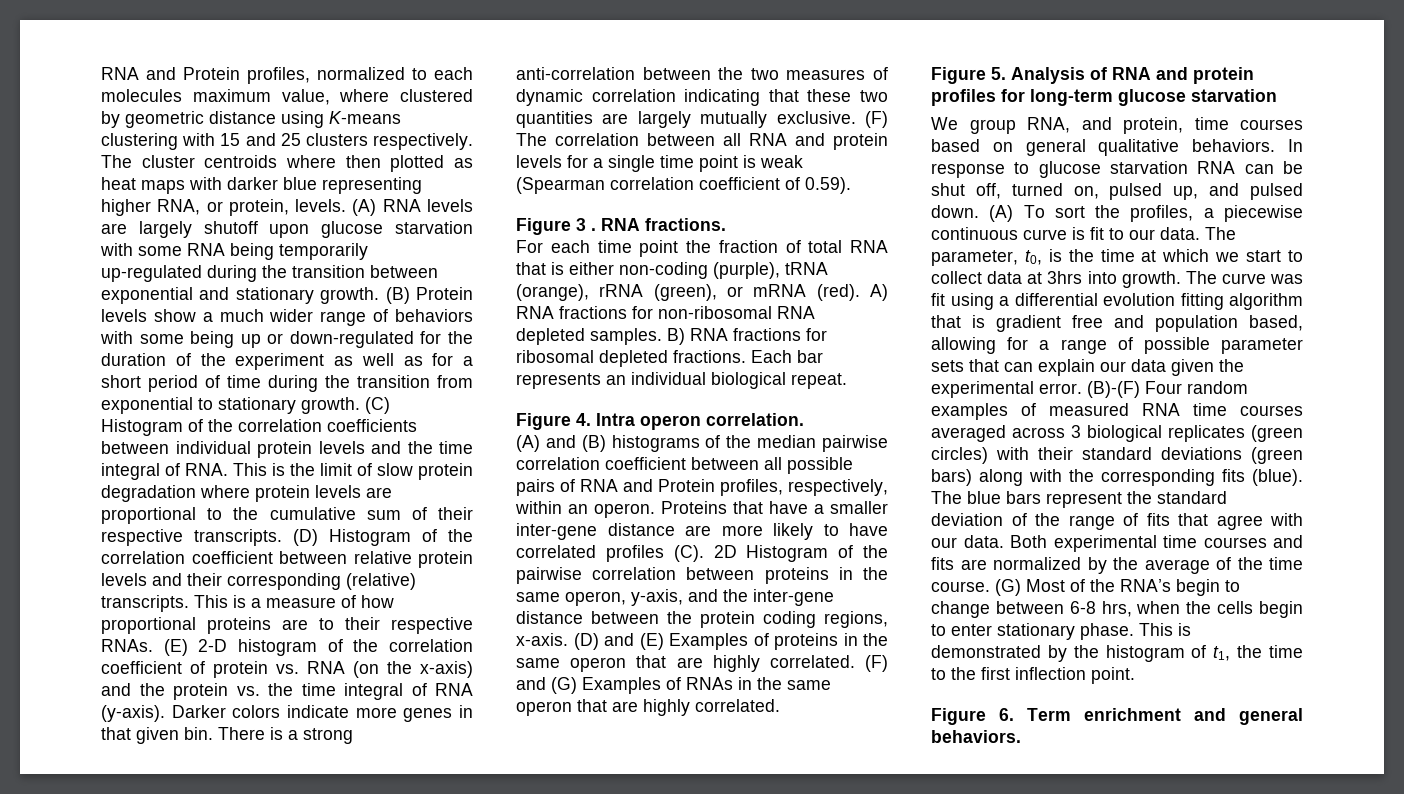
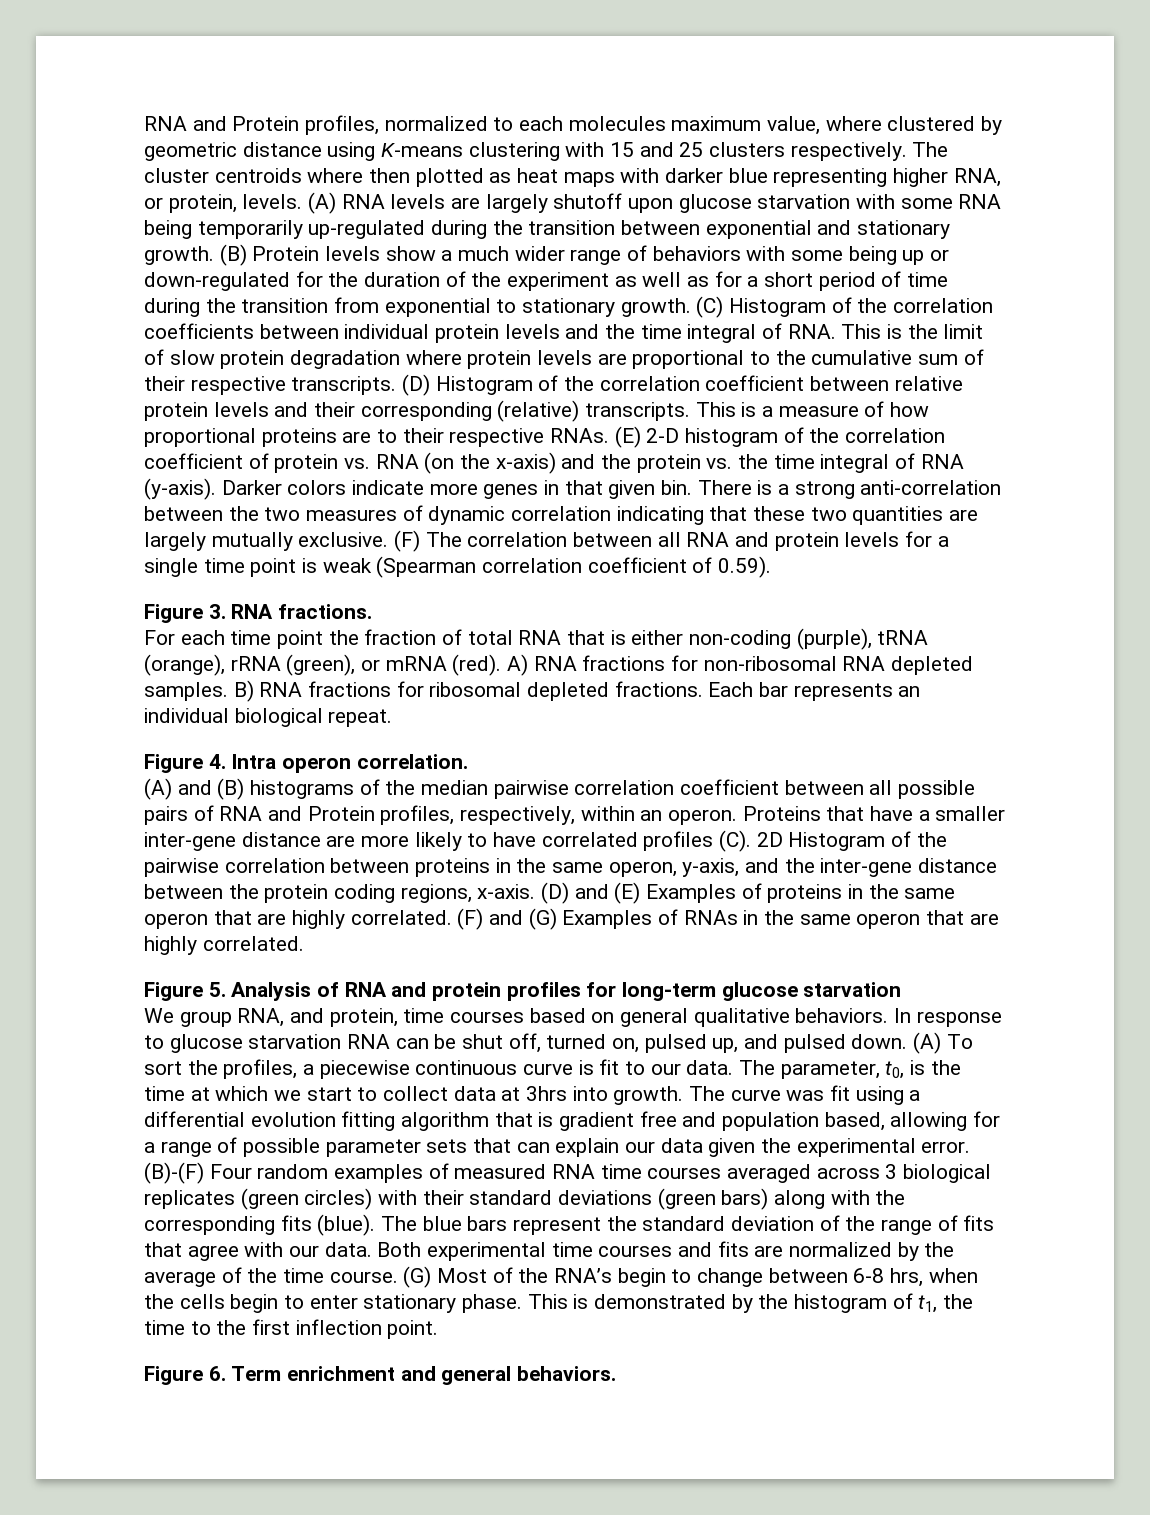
[576,218,596,231] 3 . -> [208,604,226,619] 3.

